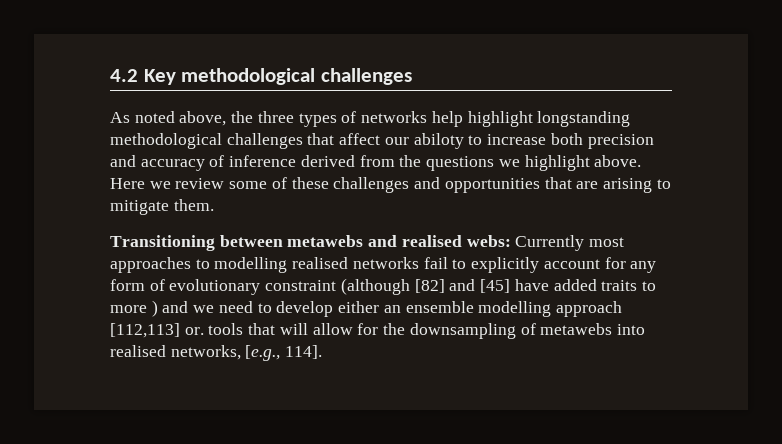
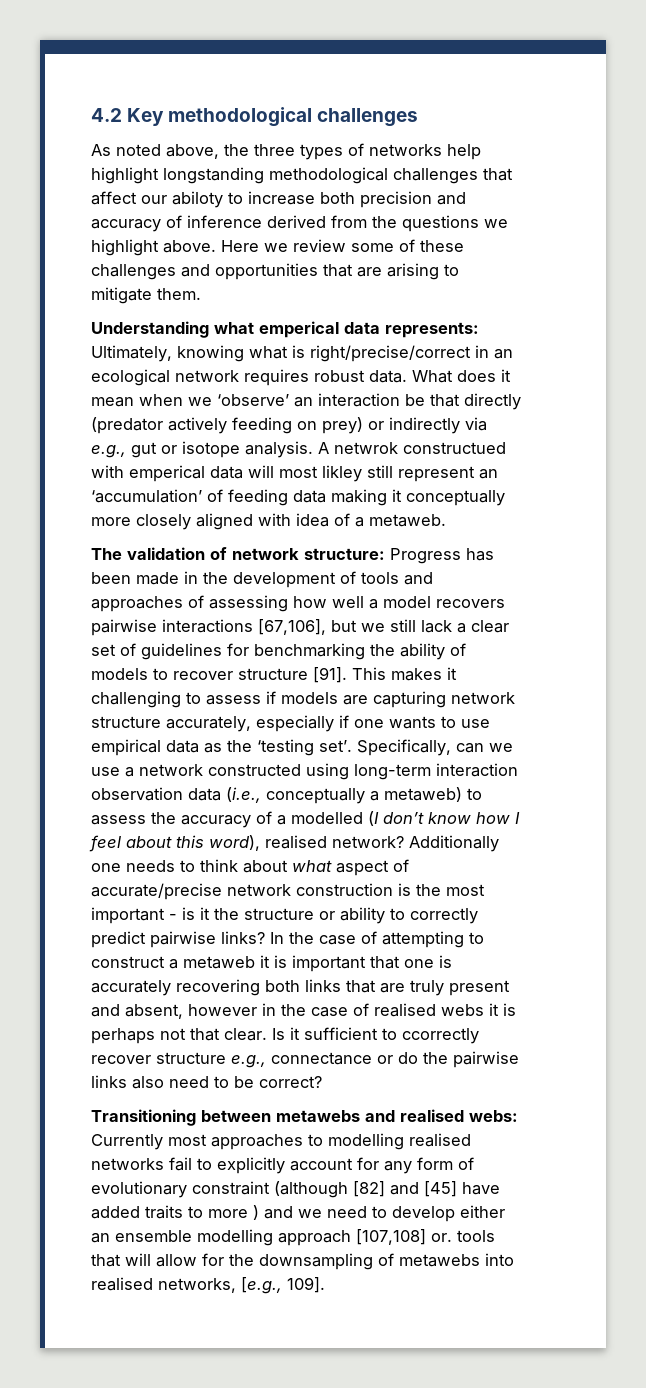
(214, 205) none -> [91,321,479,338] [91,345,513,362] [91,369,511,386] [91,393,521,410] [91,417,487,434] [91,441,506,458] [91,465,498,482] [91,489,505,506] [91,513,446,530] [91,547,494,564] [91,571,433,588] [91,595,505,612] [91,619,509,636] [91,643,466,660] [91,667,457,683] [91,691,515,708] [91,715,490,732] [91,739,513,756] [91,763,518,780] [91,787,482,804] [91,811,520,828] [89,835,499,852] [91,859,409,876] [91,883,485,900] [91,907,478,924] [91,931,484,948] [91,955,452,972] [91,979,510,996] [91,1003,516,1019] [91,1027,479,1044] [91,1051,519,1068] [91,1075,322,1089] // Understanding what emperical data represents: Ultimately, knowing what is right/precise/correct in an ecological network requires robust data. What does it mean when we ‘observe’ an interaction be that directly (predator actively feeding on prey) or indirectly via e.g., gut or isotope analysis. A netwrok constructued with emperical data will most likley still represent an ‘accumulation’ of feeding data making it conceptually more closely aligned with idea of a metaweb. // The validation of network structure: Progress has been made in the development of tools and approaches of assessing how well a model recovers pairwise interactions [67,106], but we still lack a clear set of guidelines for benchmarking the ability of models to recover structure [91]. This makes it challenging to assess if models are capturing network structure accurately, especially if one wants to use empirical data as the ‘testing set’. Specifically, can we use a network constructed using long-term interaction observation data (i.e., conceptually a metaweb) to assess the accuracy of a modelled (I don’t know how I feel about this word), realised network? Additionally one needs to think about what aspect of accurate/precise network construction is the most important - is it the structure or ability to correctly predict pairwise links? In the case of attempting to construct a metaweb it is important that one is accurately recovering both links that are truly present and absent, however in the case of realised webs it is perhaps not that clear. Is it sufficient to ccorrectly recover structure e.g., connectance or do the pairwise links also need to be correct?
[110,323,180,338] [112,113] -> [356,1229,426,1245] [107,108]
[285,345,323,359] 114]. -> [287,1277,325,1293] 109].

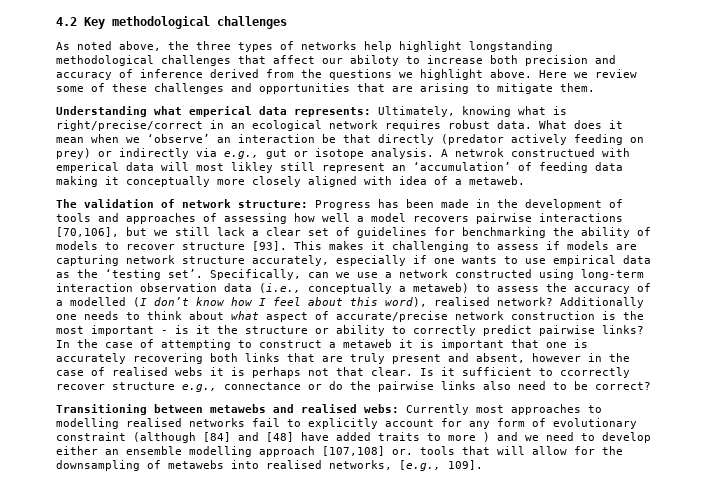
[258,619,326,635] [67,106], -> [56,227,119,237] [70,106],
[313,667,347,683] [91]. -> [252,241,287,251] [93].
[353,1181,457,1197] [82] and [45] -> [203,432,294,442] [84] and [48]

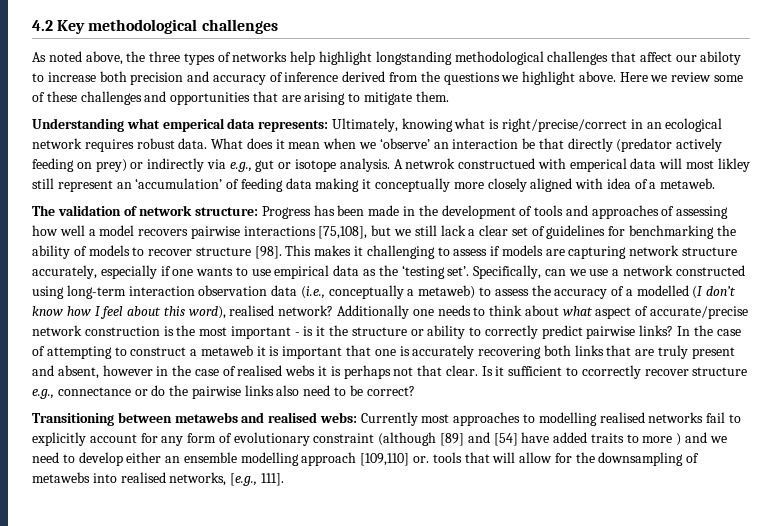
[56,227,119,237] [70,106], -> [318,226,368,239] [75,108],
[252,241,287,251] [93]. -> [254,246,282,259] [98].
[203,432,294,442] [84] and [48] -> [440,432,518,446] [89] and [54]
[322,446,385,456] [107,108] -> [360,453,410,466] [109,110]
[448,460,483,470] 109]. -> [260,473,284,486] 111].

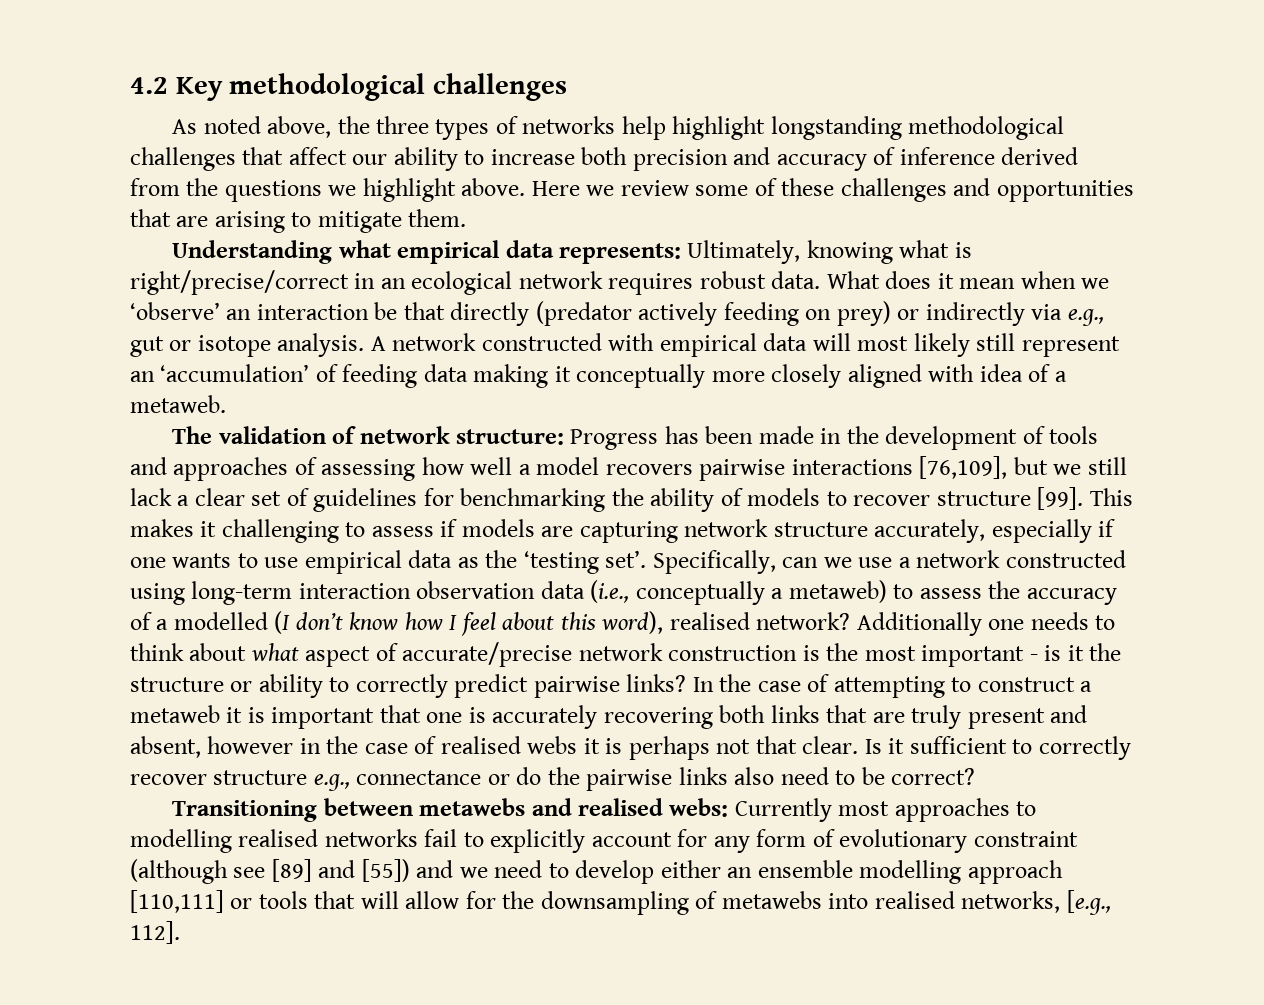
[700,51,742,65] abiloty -> [393,147,458,171] ability
[162,118,225,132] emperical -> [397,240,501,264] empirical
[405,158,627,172] netwrok constructued with emperical -> [392,333,757,357] network constructed with empirical
[717,158,750,172] likley -> [913,333,970,357] likely
[318,226,368,239] [75,108], -> [919,456,1008,479] [76,109],
[254,246,282,259] [98]. -> [1037,487,1084,510] [99].
[581,365,641,379] ccorrectly -> [1038,736,1131,760] correctly
(437, 439) none -> [233,867,266,878] see
[493,432,682,446] [54] have added traits to more ) -> [361,859,410,882] [55])
[360,453,430,466] [109,110] or. -> [130,890,253,913] [110,111] or
[260,473,284,486] 111]. -> [130,921,180,944] 112].

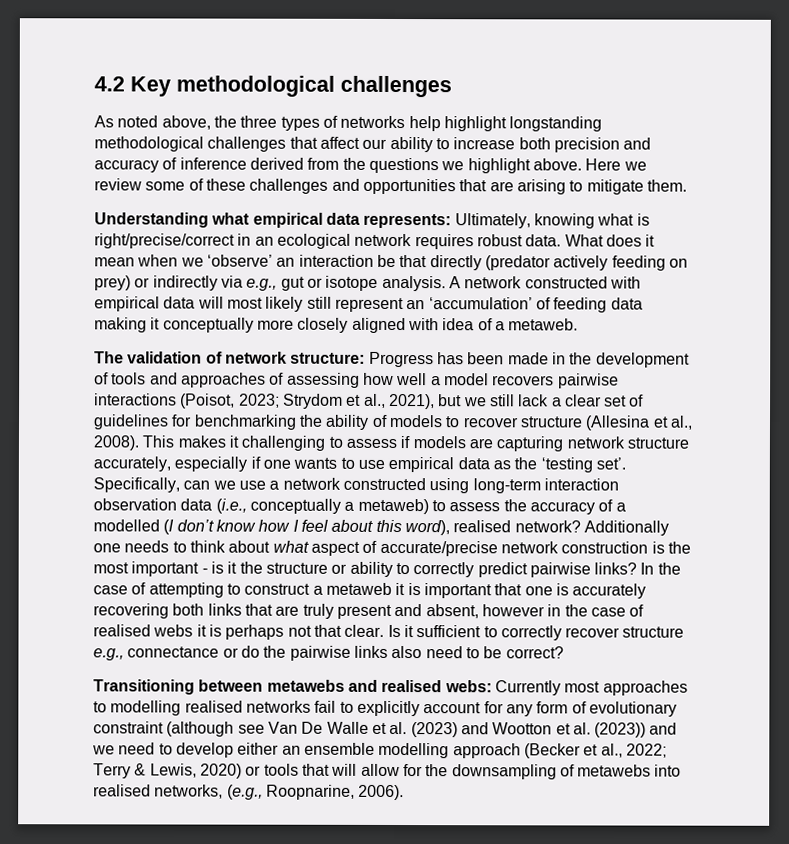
[919,456,1008,479] [76,109], -> [180,393,435,410] (Poisot, 2023; Strydom et al., 2021),
[1037,487,1084,510] [99]. -> [585,415,693,431] [93,435,139,451] (Allesina et al., 2008).
[271,859,410,882] [89] and [55]) -> [267,721,647,738] Van De Walle et al. (2023) and Wootton et al. (2023))
[130,890,224,913] [110,111] -> [523,743,667,759] [93,763,242,779] (Becker et al., 2022; Terry & Lewis, 2020)
[1066,890,1111,915] [130,921,180,944] [e.g., 112]. -> [226,784,405,801] (e.g., Roopnarine, 2006).

